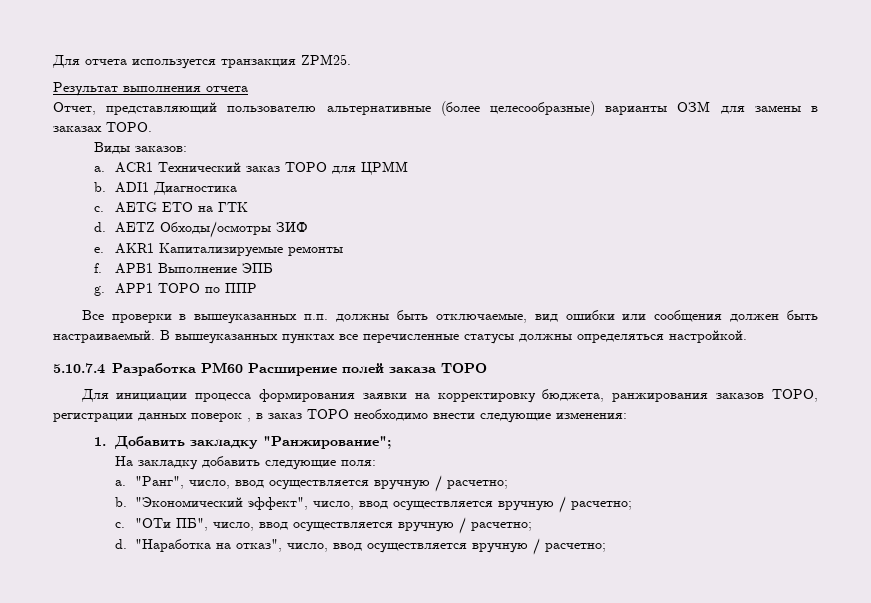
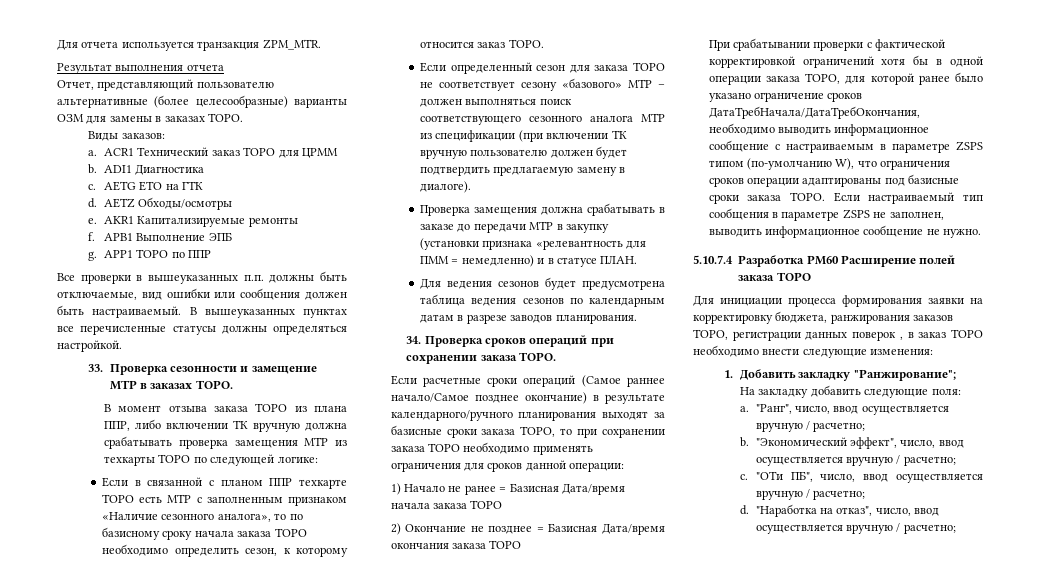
[301,54,351,65] ZPM25. -> [262,39,321,50] ZPM_MTR.
[275,222,308,233] ЗИФ -> (233, 203) none
(747, 336) none -> [88,364,317,375] [109,380,233,390] [104,403,348,412] [104,419,347,432] [104,436,347,449] [104,454,318,466] [102,477,347,489] [102,494,347,506] [102,512,303,522] [102,527,307,540] [102,544,348,557] [420,39,544,48] [420,62,665,74] [420,78,665,91] [420,98,572,107] [420,113,665,125] [420,130,627,142] [420,146,628,159] [420,166,626,176] [420,181,472,193] [420,203,665,216] [420,221,609,233] [420,238,647,250] [420,255,638,267] [420,277,665,290] [420,294,665,307] [420,314,637,324] [406,335,614,347] [406,352,557,364] [390,375,665,387] [390,392,665,404] [390,410,665,421] [390,425,665,438] [390,442,593,455] [390,460,625,472] [390,483,625,495] [390,500,503,509] [390,523,665,535] [390,540,522,549] [708,38,946,51] [708,55,983,68] [708,72,983,85] [708,92,863,102] [708,106,920,119] [708,123,930,136] [708,140,983,153] [708,158,951,170] [708,174,960,187] [708,192,983,204] [708,208,944,221] [708,225,982,238] // 33. Проверка сезонности и замещение МТР в заказах ТОРО. // В момент отзыва заказа ТОРО из плана ППР, либо включении ТК вручную должна срабатывать проверка замещения МТР из техкарты ТОРО по следующей логике: // Если в связанной с планом ППР техкарте ТОРО есть МТР с заполненным признаком «Наличие сезонного аналога», то по базисному сроку начала заказа ТОРО необходимо определить сезон, к которому относится заказ ТОРО. // Если определенный сезон для заказа ТОРО не соответствует сезону «базового» МТР – должен выполняться поиск соответствующего сезонного аналога МТР из спецификации (при включении ТК вручную пользователю должен будет подтвердить предлагаемую замену в диалоге). // Проверка замещения должна срабатывать в заказе до передачи МТР в закупку (установки признака «релевантность для ПММ = немедленно) и в статусе ПЛАН. // Для ведения сезонов будет предусмотрена таблица ведения сезонов по календарным датам в разрезе заводов планирования. // 34. Проверка сроков операций при сохранении заказа ТОРО. // Если расчетные сроки операций (Самое раннее начало/Самое позднее окончание) в результате календарного/ручного планирования выходят за базисные сроки заказа ТОРО, то при сохранении заказа ТОРО необходимо применять ограничения для сроков данной операции: // 1) Начало не ранее = Базисная Дата/время начала заказа ТОРО // 2) Окончание не позднее = Базисная Дата/время окончания заказа ТОРО // При срабатывании проверки с фактической корректировкой ограничений хотя бы в одной операции заказа ТОРО, для которой ранее было указано ограничение сроков ДатаТребНачала/ДатаТребОкончания, необходимо выводить информационное сообщение с настраиваемым в параметре ZSPS типом (по-умолчанию W), что ограничения сроков операции адаптированы под базисные сроки заказа ТОРО. Если настраиваемый тип сообщения в параметре ZSPS не заполнен, выводить информационное сообщение не нужно.

